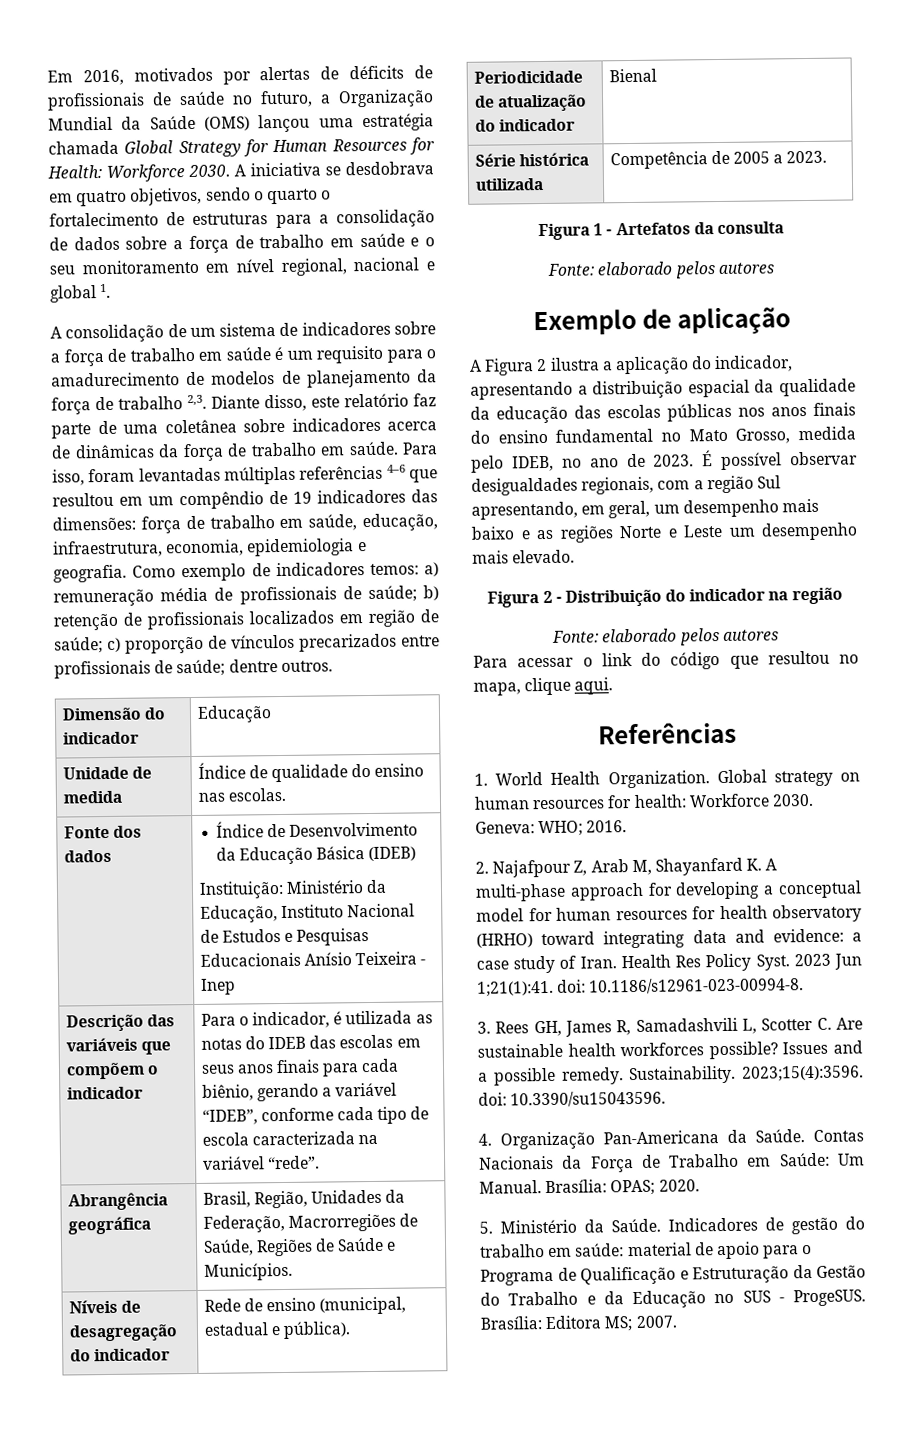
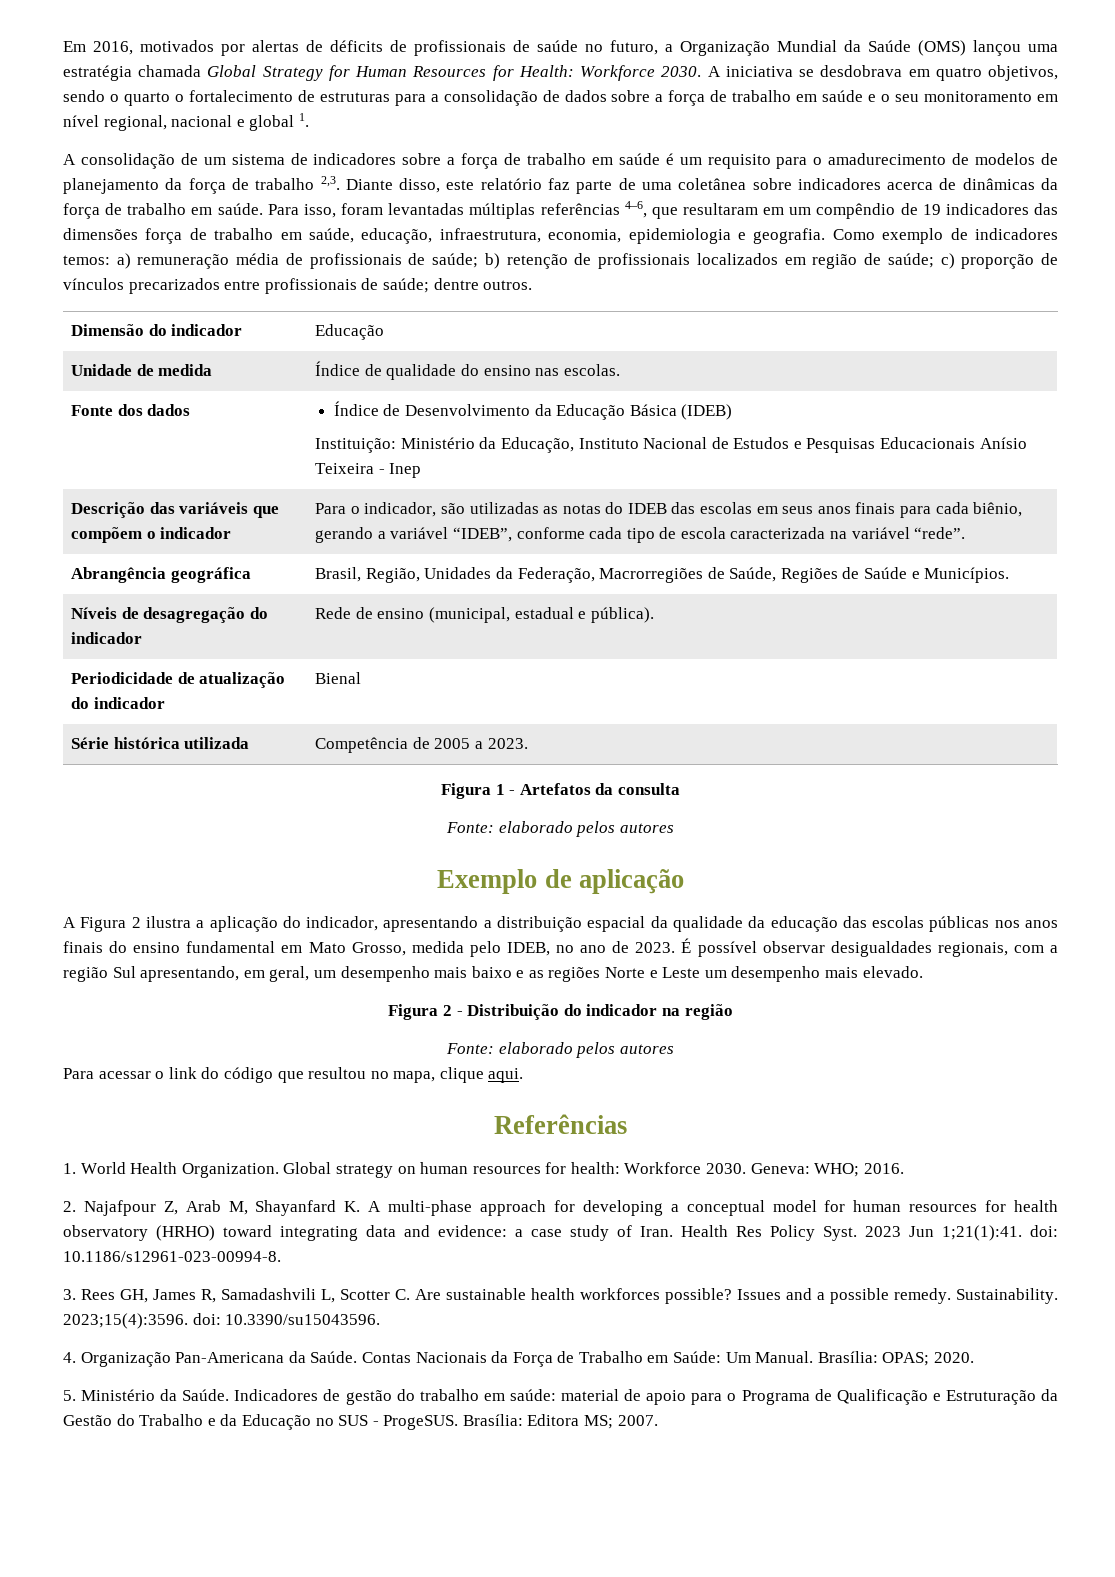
[386,464,438,483] [52,492,114,507] 4–6 que resultou -> [624,201,758,219] 4–6, que resultaram
[52,516,136,531] dimensões: -> [63,228,138,240] dimensões
[333,1010,413,1025] é utilizada -> [440,502,539,514] são utilizadas
[661,432,681,442] no -> [281,945,303,953] em

